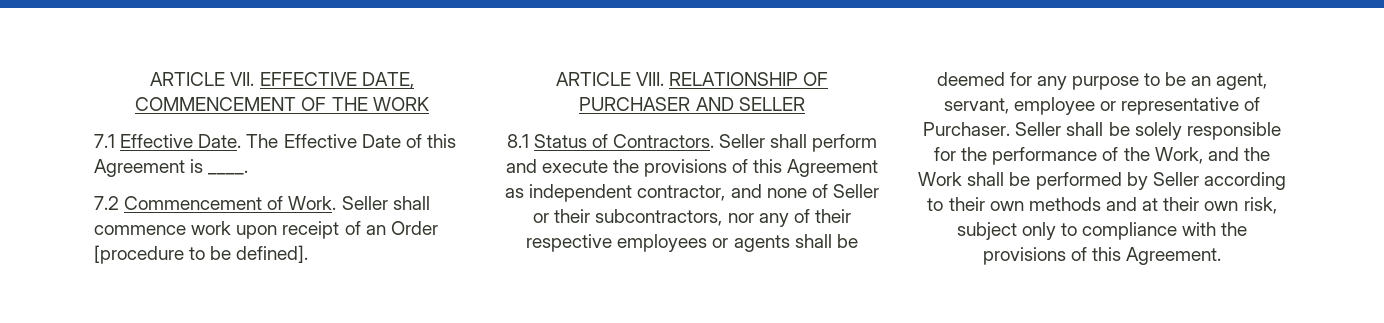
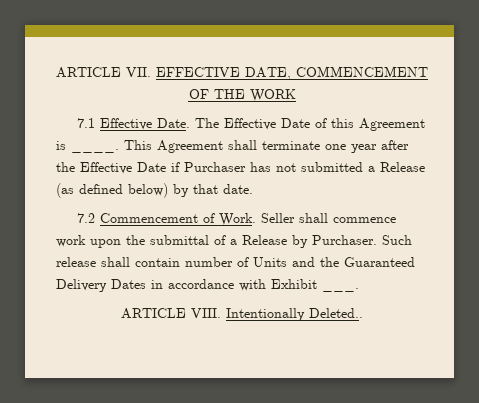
(249, 172) none -> [124,140,409,153] [56,162,425,174] [56,183,253,198] This Agreement shall terminate one year after the Effective Date if Purchaser has not submitted a Release (as defined below) by that date.
[282,221,438,239] [94,245,309,264] [555,72,829,86] [579,97,805,111] [506,134,878,152] [505,159,879,177] [505,184,879,202] [533,209,851,227] [526,234,858,252] [936,72,1268,90] [943,97,1261,115] [923,122,1281,140] [934,147,1270,165] [918,172,1286,190] [927,197,1277,214] [956,222,1248,240] [982,247,1222,265] receipt of an Order [procedure to be defined]. // ARTICLE VIII. RELATIONSHIP OF PURCHASER AND SELLER // 8.1 Status of Contractors. Seller shall perform and execute the provisions of this Agreement as independent contractor, and none of Seller or their subcontractors, nor any of their respective employees or agents shall be deemed for any purpose to be an agent, servant, employee or representative of Purchaser. Seller shall be solely responsible for the performance of the Work, and the Work shall be performed by Seller according to their own methods and at their own risk, subject only to compliance with the provisions of this Agreement. -> [126,235,412,248] [56,257,415,267] [56,279,359,292] [121,308,363,321] the submittal of a Release by Purchaser. Such release shall contain number of Units and the Guaranteed Delivery Dates in accordance with Exhibit ___. // ARTICLE VIII. Intentionally Deleted..

